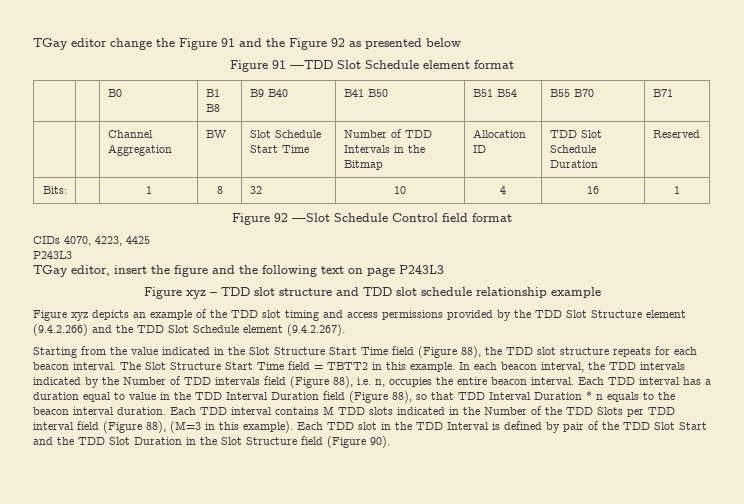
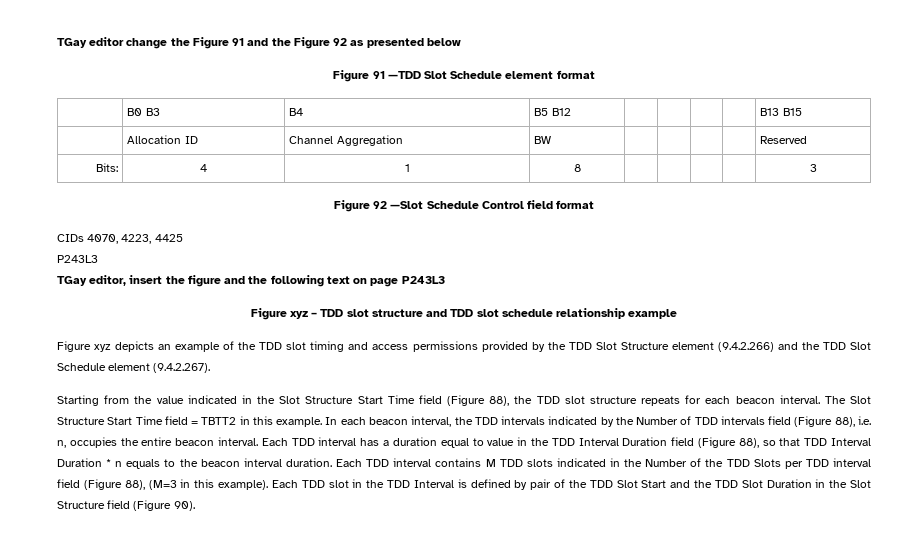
[107,89,122,97] [205,89,220,97] [205,104,220,112] [249,89,288,97] [343,89,388,97] [472,89,517,97] [549,89,594,97] [652,89,673,97] [107,130,153,138] [107,144,172,156] [205,130,226,138] [249,130,321,138] [249,145,309,153] [343,129,432,138] [343,145,425,153] [343,160,383,170] [472,129,526,138] [472,145,486,153] [549,130,602,138] [549,145,596,153] [549,160,598,168] | B0 | B1 B8 | B9 B40 | B41 B50 | B51 B54 | B55 B70 | B71 // | | Channel Aggregation | BW | Slot Schedule Start Time | Number of TDD Intervals in the Bitmap | Allocation ID | TDD Slot Schedule Duration -> [127,108,160,116] [289,108,304,116] [534,108,571,116] [760,108,802,116] [127,135,198,144] [289,135,403,146] [534,136,552,144] B0 B3 | B4 | B5 B12 | | | | | B13 B15 // | Allocation ID | Channel Aggregation | BW | | | |
(68, 190) none -> [200,164,207,172] 4
[249,186,262,194] [394,186,406,194] [500,186,506,194] [587,186,599,194] [674,186,680,194] 32 | 10 | 4 | 16 | 1 -> [809,164,817,172] | | | | 3

